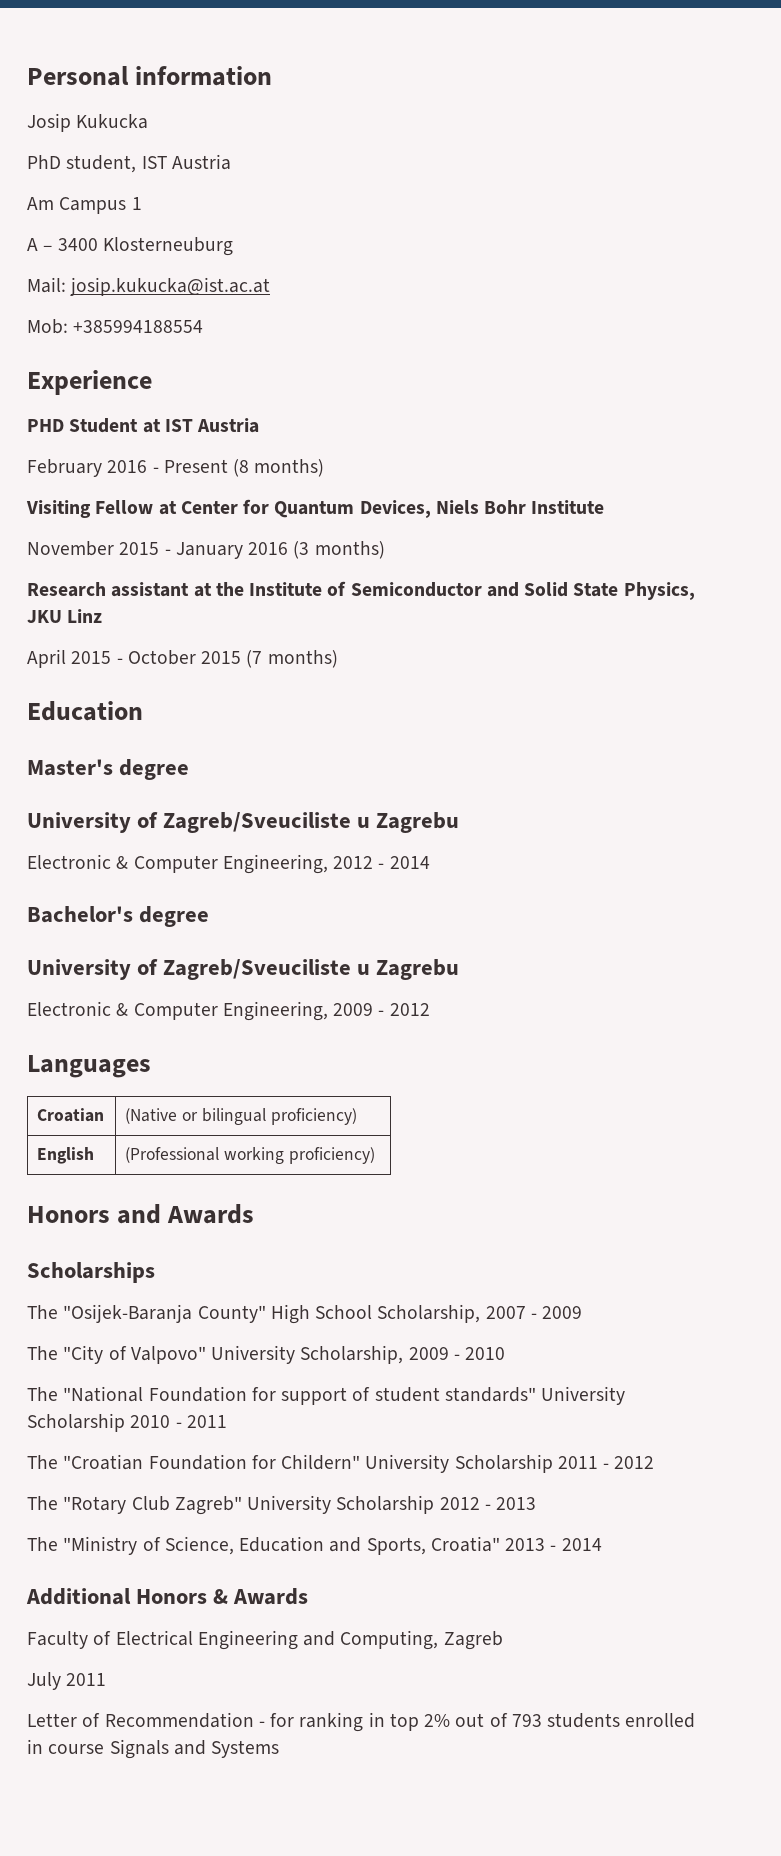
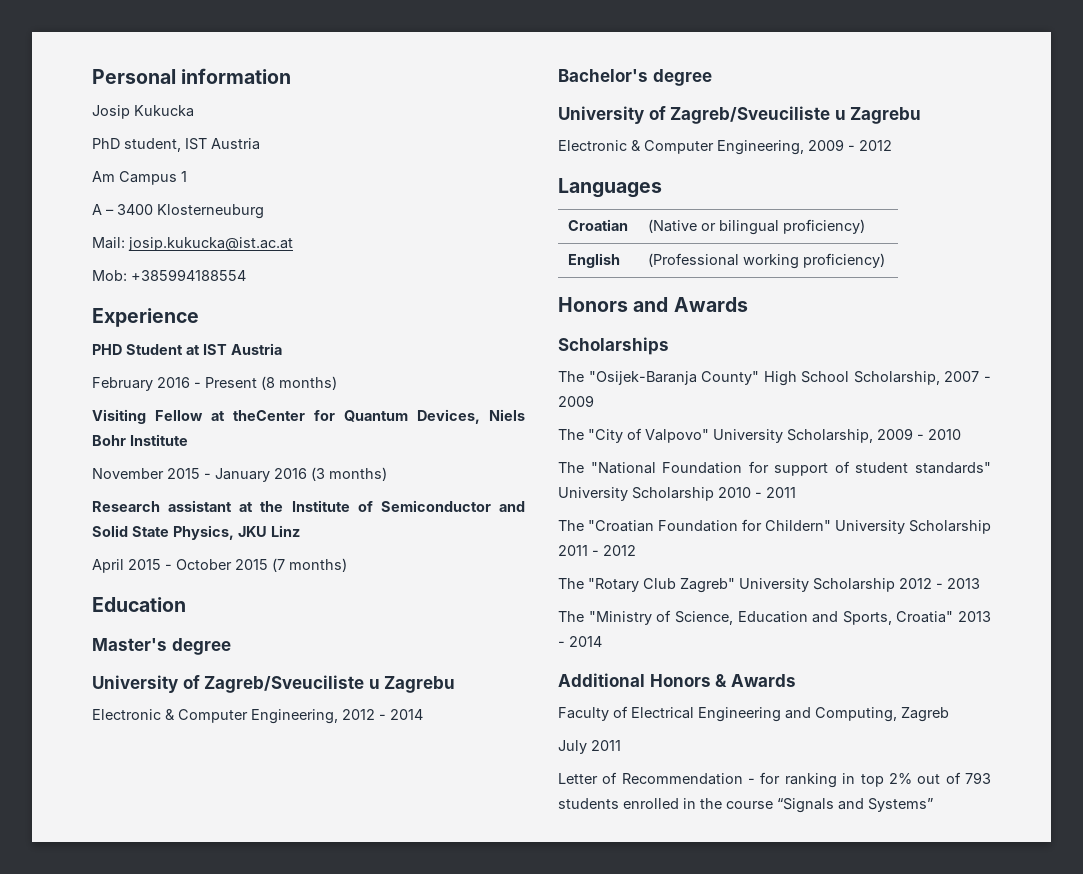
[180,501,238,514] Center -> [233,410,305,421] theCenter
[48,1739,280,1759] course Signals and Systems -> [700,798,933,813] the course “Signals and Systems”

